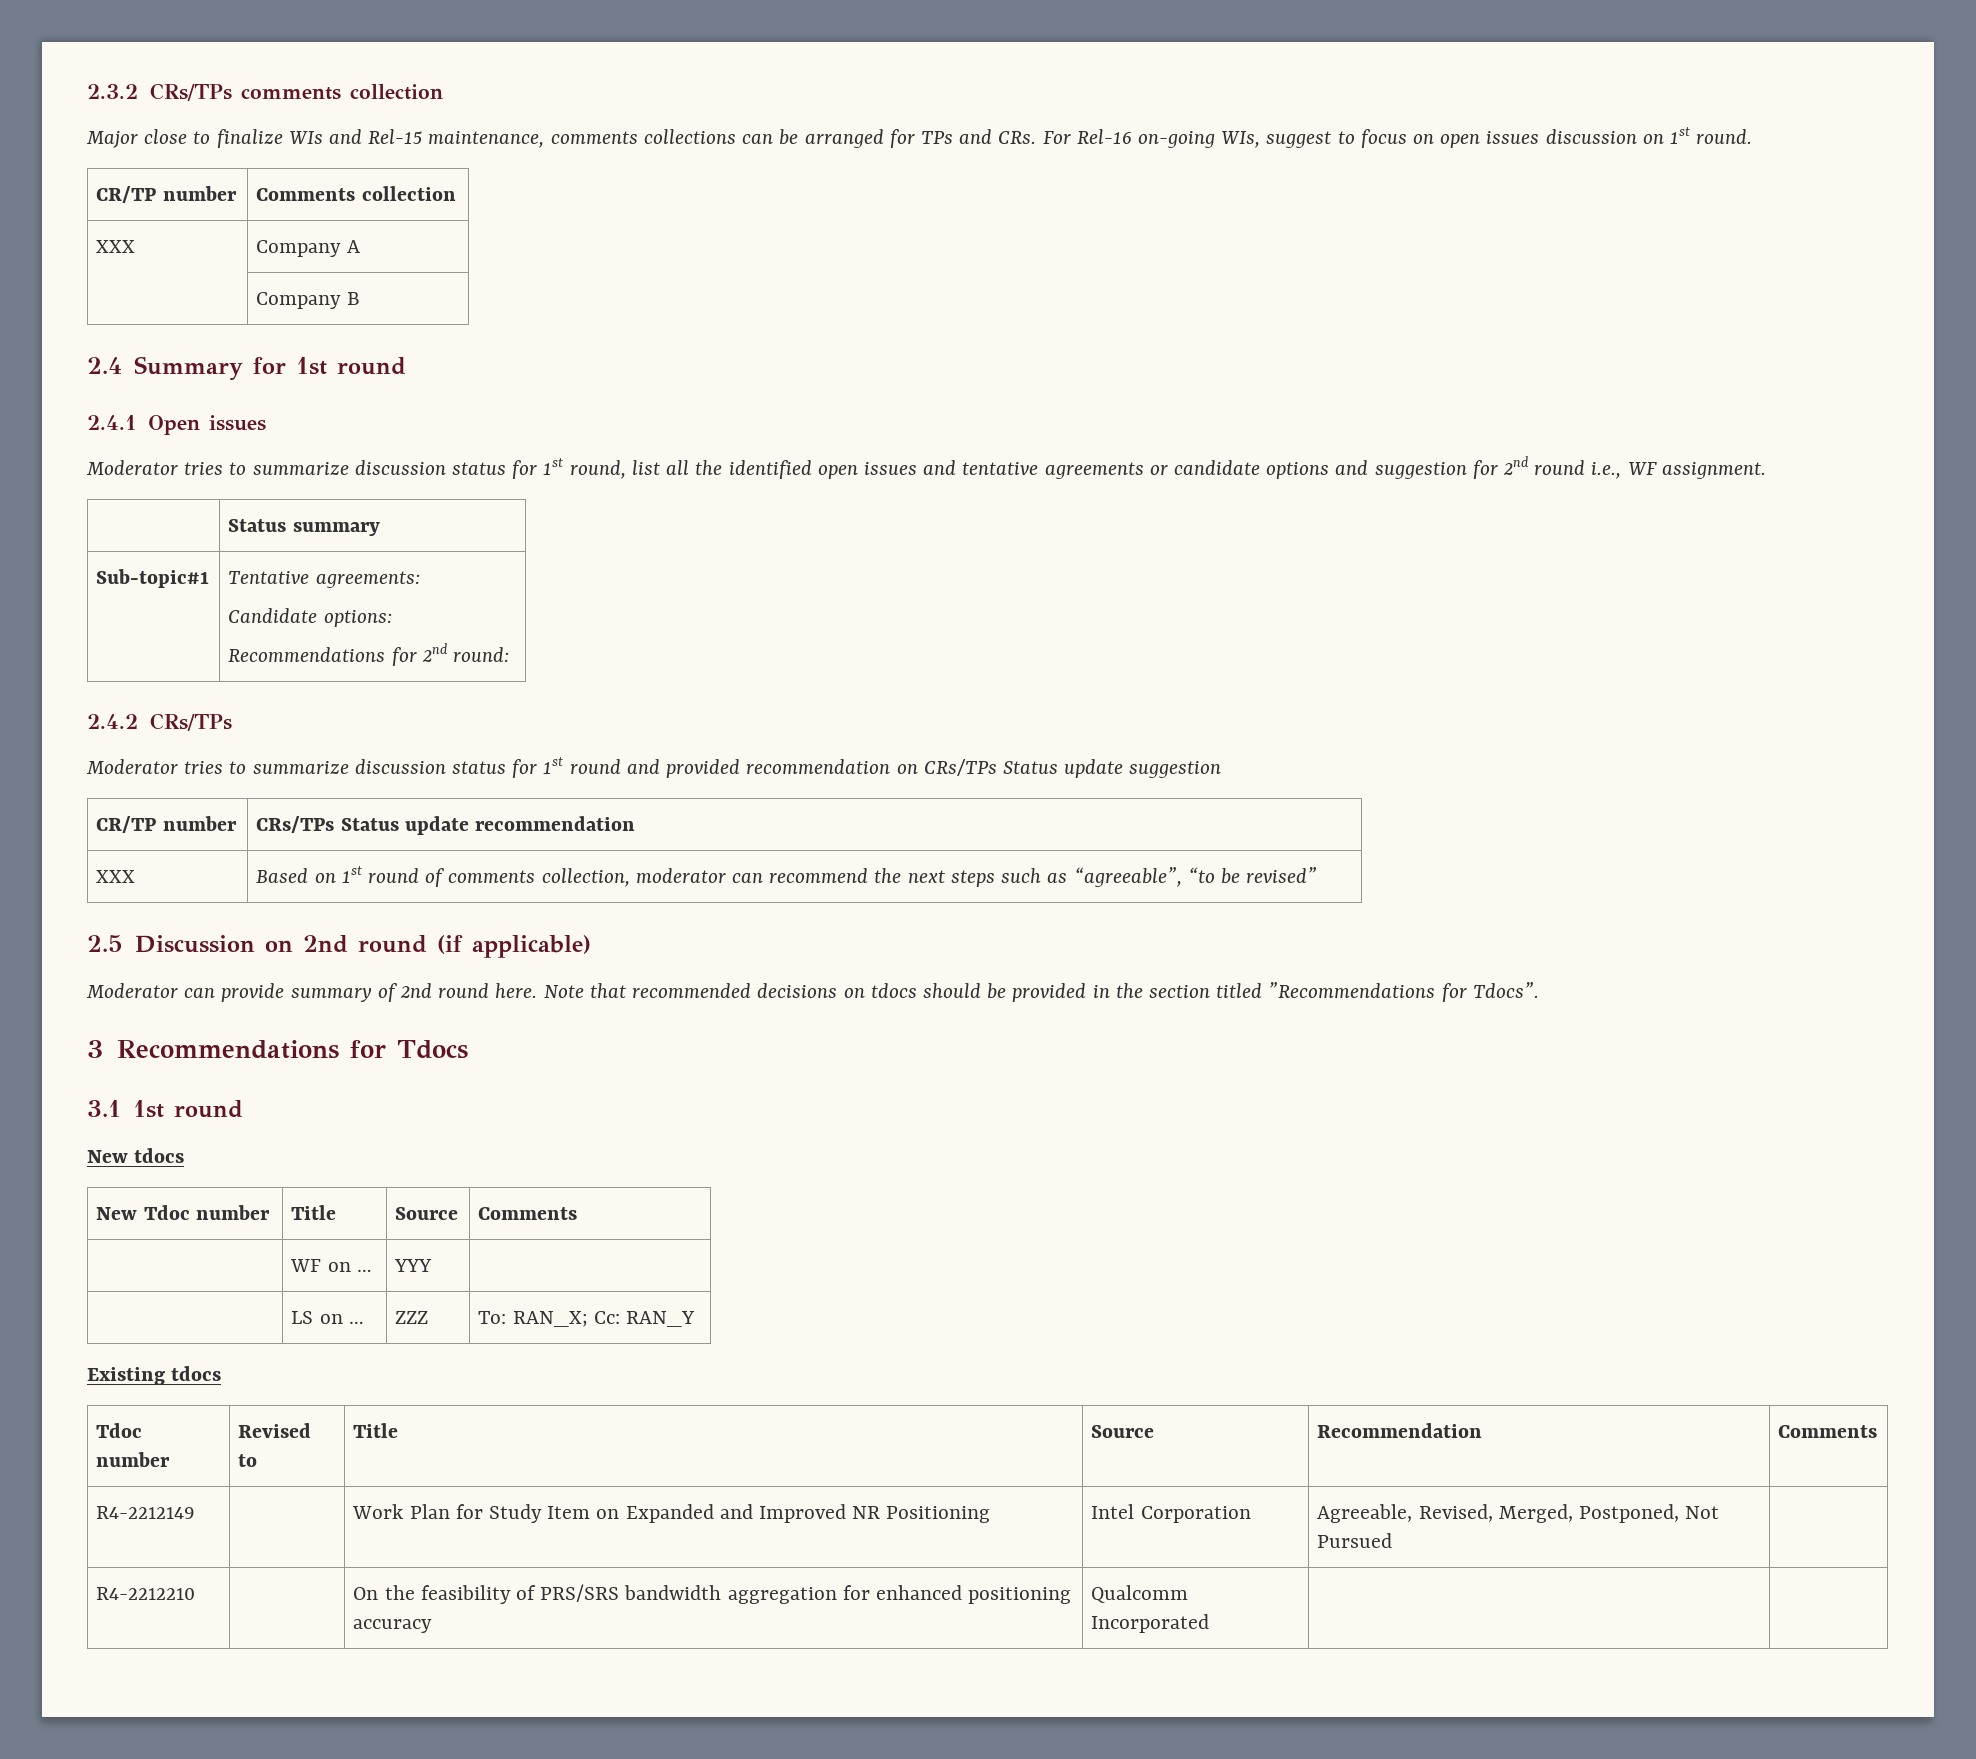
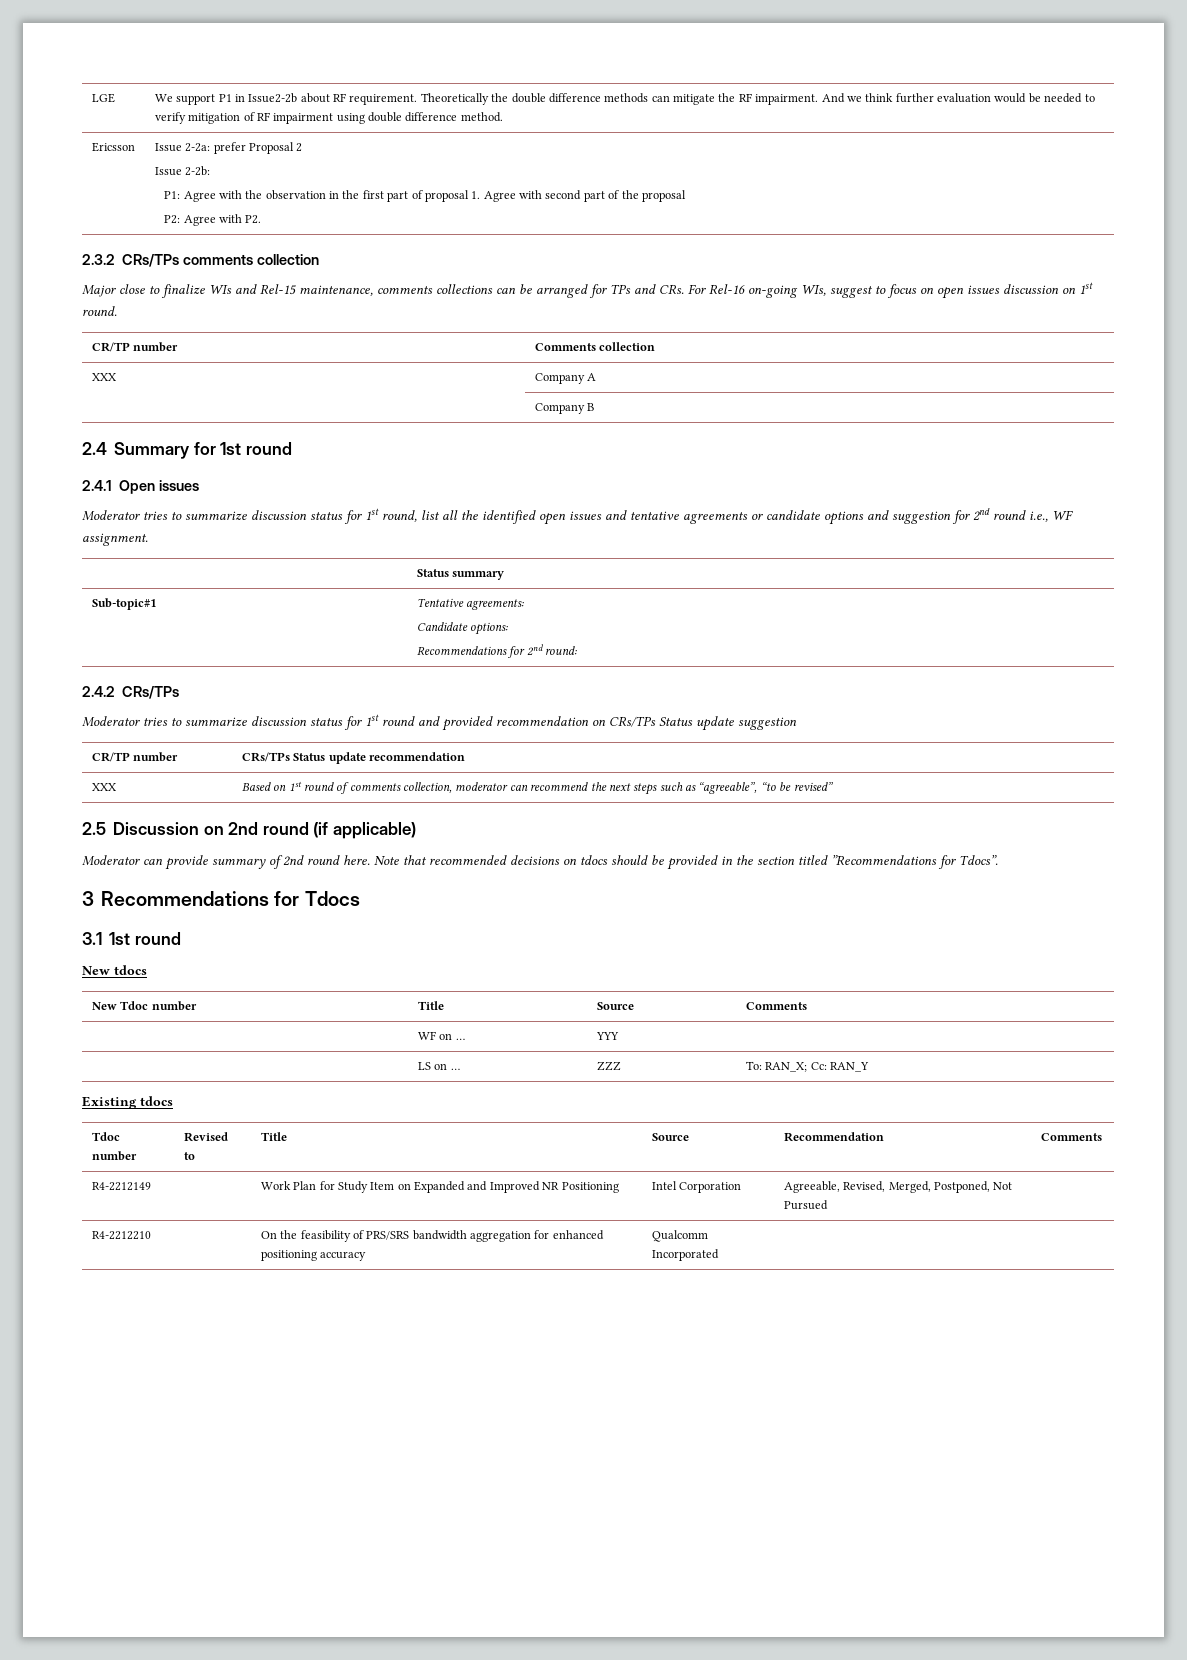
(87, 91) none -> [91,93,115,103] [154,93,1095,105] [154,112,503,124] [91,142,135,152] [154,142,303,154] [154,166,211,176] [164,190,686,202] [164,214,262,226] LGE | We support P1 in Issue2-2b about RF requirement. Theoretically the double difference methods can mitigate the RF impairment. And we think further evaluation would be needed to verify mitigation of RF impairment using double difference method. // Ericsson | Issue 2-2a: prefer Proposal 2 // Issue 2-2b: // P1: Agree with the observation in the first part of proposal 1. Agree with second part of the proposal // P2: Agree with P2. //

